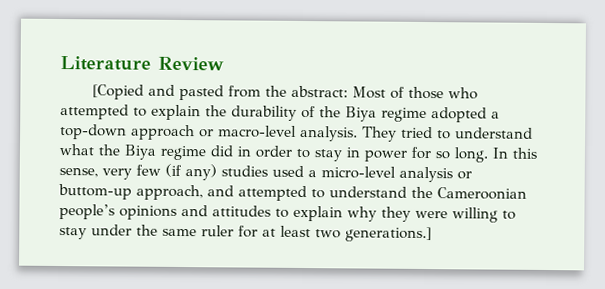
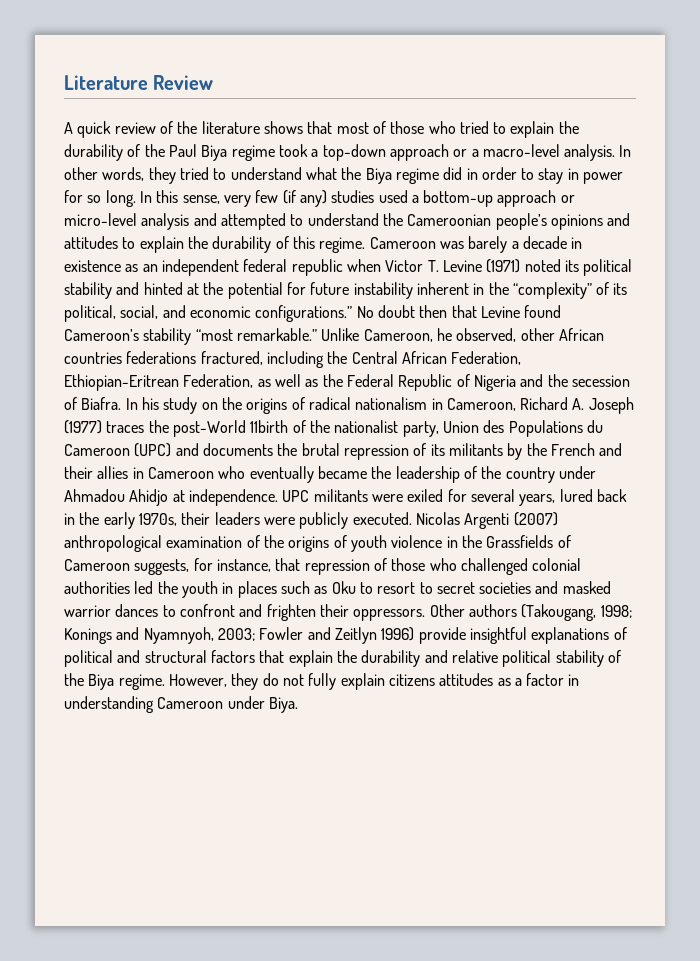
[91,84,478,101] [60,104,129,120] [Copied and pasted from the abstract: Most of those who attempted -> [64,121,489,138] A quick review of the literature shows that most of those who tried
[345,106,487,123] Biya regime adopted -> [168,144,308,161] Paul Biya regime took
(214, 133) none -> [471,149,479,157] a
[362,126,397,142] They -> [619,145,632,157] [64,167,176,184] In other words, they
[321,166,472,183] [58,184,203,201] micro-level analysis or buttom-up approach, -> [423,190,575,207] [64,213,190,230] bottom-up approach or micro-level analysis
[347,206,516,223] [59,224,432,243] why they were willing to stay under the same ruler for at least two generations.] -> [187,236,583,253] [64,259,633,276] [64,282,628,299] [64,305,562,322] [64,328,604,345] [64,351,522,368] [64,374,630,391] [64,397,634,414] [64,420,603,437] [64,443,623,460] [64,466,596,483] [64,489,627,506] [64,512,558,529] [64,535,571,552] [64,558,582,575] [64,581,611,598] [64,604,632,621] [64,627,627,644] [64,650,621,667] [64,673,580,690] [64,696,298,713] the durability of this regime. Cameroon was barely a decade in existence as an independent federal republic when Victor T. Levine (1971) noted its political stability and hinted at the potential for future instability inherent in the “complexity” of its political, social, and economic configurations.” No doubt then that Levine found Cameroon’s stability “most remarkable.” Unlike Cameroon, he observed, other African countries federations fractured, including the Central African Federation, Ethiopian-Eritrean Federation, as well as the Federal Republic of Nigeria and the secession of Biafra. In his study on the origins of radical nationalism in Cameroon, Richard A. Joseph (1977) traces the post-World 11birth of the nationalist party, Union des Populations du Cameroon (UPC) and documents the brutal repression of its militants by the French and their allies in Cameroon who eventually became the leadership of the country under Ahmadou Ahidjo at independence. UPC militants were exiled for several years, lured back in the early 1970s, their leaders were publicly executed. Nicolas Argenti (2007) anthropological examination of the origins of youth violence in the Grassfields of Cameroon suggests, for instance, that repression of those who challenged colonial authorities led the youth in places such as Oku to resort to secret societies and masked warrior dances to confront and frighten their oppressors. Other authors (Takougang, 1998; Konings and Nyamnyoh, 2003; Fowler and Zeitlyn 1996) provide insightful explanations of political and structural factors that explain the durability and relative political stability of the Biya regime. However, they do not fully explain citizens attitudes as a factor in understanding Cameroon under Biya.

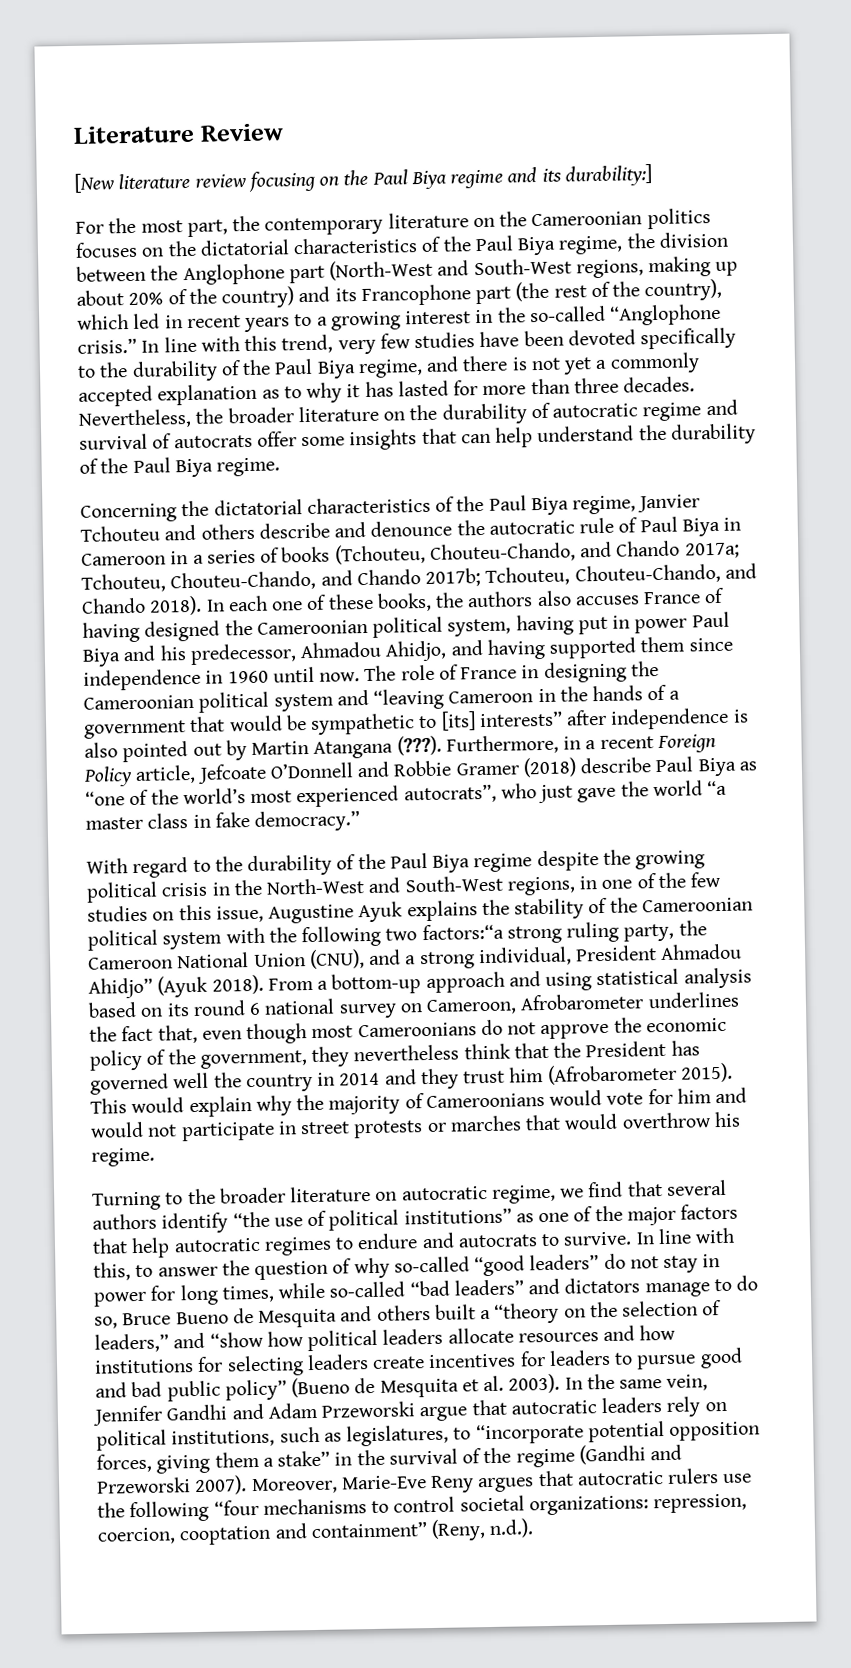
[64,121,555,138] A quick review of the literature shows that most of those who tried to explain -> [74,164,652,193] [75,208,711,237] [75,231,729,258] [76,256,739,286] [76,278,723,309] [77,303,722,333] [77,327,737,355] [77,352,700,382] [78,376,696,407] [78,399,738,429] [79,423,756,451] [79,457,281,478] [80,494,701,523] [80,516,742,542] [81,540,740,566] [81,563,757,593] [81,587,726,616] [82,611,730,643] [82,636,733,667] [83,660,659,691] [83,684,680,713] [84,707,749,739] [84,734,716,763] [83,756,757,787] [85,780,728,808] [85,810,361,832] [86,857,211,879] [New literature review focusing on the Paul Biya regime and its durability:] // For the most part, the contemporary literature on the Cameroonian politics focuses on the dictatorial characteristics of the Paul Biya regime, the division between the Anglophone part (North-West and South-West regions, making up about 20% of the country) and its Francophone part (the rest of the country), which led in recent years to a growing interest in the so-called “Anglophone crisis.” In line with this trend, very few studies have been devoted specifically to the durability of the Paul Biya regime, and there is not yet a commonly accepted explanation as to why it has lasted for more than three decades. Nevertheless, the broader literature on the durability of autocratic regime and survival of autocrats offer some insights that can help understand the durability of the Paul Biya regime. // Concerning the dictatorial characteristics of the Paul Biya regime, Janvier Tchouteu and others describe and denounce the autocratic rule of Paul Biya in Cameroon in a series of books (Tchouteu, Chouteu-Chando, and Chando 2017a; Tchouteu, Chouteu-Chando, and Chando 2017b; Tchouteu, Chouteu-Chando, and Chando 2018). In each one of these books, the authors also accuses France of having designed the Cameroonian political system, having put in power Paul Biya and his predecessor, Ahmadou Ahidjo, and having supported them since independence in 1960 until now. The role of France in designing the Cameroonian political system and “leaving Cameroon in the hands of a government that would be sympathetic to [its] interests” after independence is also pointed out by Martin Atangana (???). Furthermore, in a recent Foreign Policy article, Jefcoate O’Donnell and Robbie Gramer (2018) describe Paul Biya as “one of the world’s most experienced autocrats”, who just gave the world “a master class in fake democracy.” // With regard to
[278,144,632,161] [64,167,624,184] [64,190,575,207] [64,213,631,230] [64,236,583,253] [64,259,633,276] [64,282,628,299] [64,305,562,322] [64,328,604,345] [64,351,522,368] [64,374,630,391] [64,397,634,414] [64,420,603,437] [64,443,623,460] [64,466,596,483] [64,489,627,506] [64,512,558,529] [64,535,571,552] [64,558,582,575] [64,581,611,598] [64,604,632,621] [64,627,627,644] [64,650,621,667] [64,673,580,690] [64,696,298,713] took a top-down approach or a macro-level analysis. In other words, they tried to understand what the Biya regime did in order to stay in power for so long. In this sense, very few (if any) studies used a bottom-up approach or micro-level analysis and attempted to understand the Cameroonian people’s opinions and attitudes to explain the durability of this regime. Cameroon was barely a decade in existence as an independent federal republic when Victor T. Levine (1971) noted its political stability and hinted at the potential for future instability inherent in the “complexity” of its political, social, and economic configurations.” No doubt then that Levine found Cameroon’s stability “most remarkable.” Unlike Cameroon, he observed, other African countries federations fractured, including the Central African Federation, Ethiopian-Eritrean Federation, as well as the Federal Republic of Nigeria and the secession of Biafra. In his study on the origins of radical nationalism in Cameroon, Richard A. Joseph (1977) traces the post-World 11birth of the nationalist party, Union des Populations du Cameroon (UPC) and documents the brutal repression of its militants by the French and their allies in Cameroon who eventually became the leadership of the country under Ahmadou Ahidjo at independence. UPC militants were exiled for several years, lured back in the early 1970s, their leaders were publicly executed. Nicolas Argenti (2007) anthropological examination of the origins of youth violence in the Grassfields of Cameroon suggests, for instance, that repression of those who challenged colonial authorities led the youth in places such as Oku to resort to secret societies and masked warrior dances to confront and frighten their oppressors. Other authors (Takougang, 1998; Konings and Nyamnyoh, 2003; Fowler and Zeitlyn 1996) provide insightful explanations of political and structural factors that explain the durability and relative political stability of the Biya regime. However, they do not fully explain citizens attitudes as a factor in understanding Cameroon under Biya. -> [536,849,706,872] [86,871,722,903] [87,897,753,924] [87,920,707,951] [88,943,743,970] [88,967,752,999] [88,991,739,1019] [89,1017,727,1045] [89,1040,700,1071] [90,1062,733,1095] [90,1087,748,1118] [90,1111,741,1142] [91,1147,155,1167] [92,1179,727,1211] [92,1203,739,1234] [92,1227,736,1259] [93,1253,721,1281] [93,1275,759,1307] [94,1299,723,1329] [94,1324,677,1353] [94,1347,743,1377] [95,1373,709,1402] [92,1396,727,1426] [96,1421,761,1451] [96,1444,683,1474] [96,1468,753,1496] [97,1493,748,1523] [97,1518,535,1546] despite the growing political crisis in the North-West and South-West regions, in one of the few studies on this issue, Augustine Ayuk explains the stability of the Cameroonian political system with the following two factors:“a strong ruling party, the Cameroon National Union (CNU), and a strong individual, President Ahmadou Ahidjo” (Ayuk 2018). From a bottom-up approach and using statistical analysis based on its round 6 national survey on Cameroon, Afrobarometer underlines the fact that, even though most Cameroonians do not approve the economic policy of the government, they nevertheless think that the President has governed well the country in 2014 and they trust him (Afrobarometer 2015). This would explain why the majority of Cameroonians would vote for him and would not participate in street protests or marches that would overthrow his regime. // Turning to the broader literature on autocratic regime, we find that several authors identify “the use of political institutions” as one of the major factors that help autocratic regimes to endure and autocrats to survive. In line with this, to answer the question of why so-called “good leaders” do not stay in power for long times, while so-called “bad leaders” and dictators manage to do so, Bruce Bueno de Mesquita and others built a “theory on the selection of leaders,” and “show how political leaders allocate resources and how institutions for selecting leaders create incentives for leaders to pursue good and bad public policy” (Bueno de Mesquita et al. 2003). In the same vein, Jennifer Gandhi and Adam Przeworski argue that autocratic leaders rely on political institutions, such as legislatures, to “incorporate potential opposition forces, giving them a stake” in the survival of the regime (Gandhi and Przeworski 2007). Moreover, Marie-Eve Reny argues that autocratic rulers use the following “four mechanisms to control societal organizations: repression, coercion, cooptation and containment” (Reny, n.d.).

